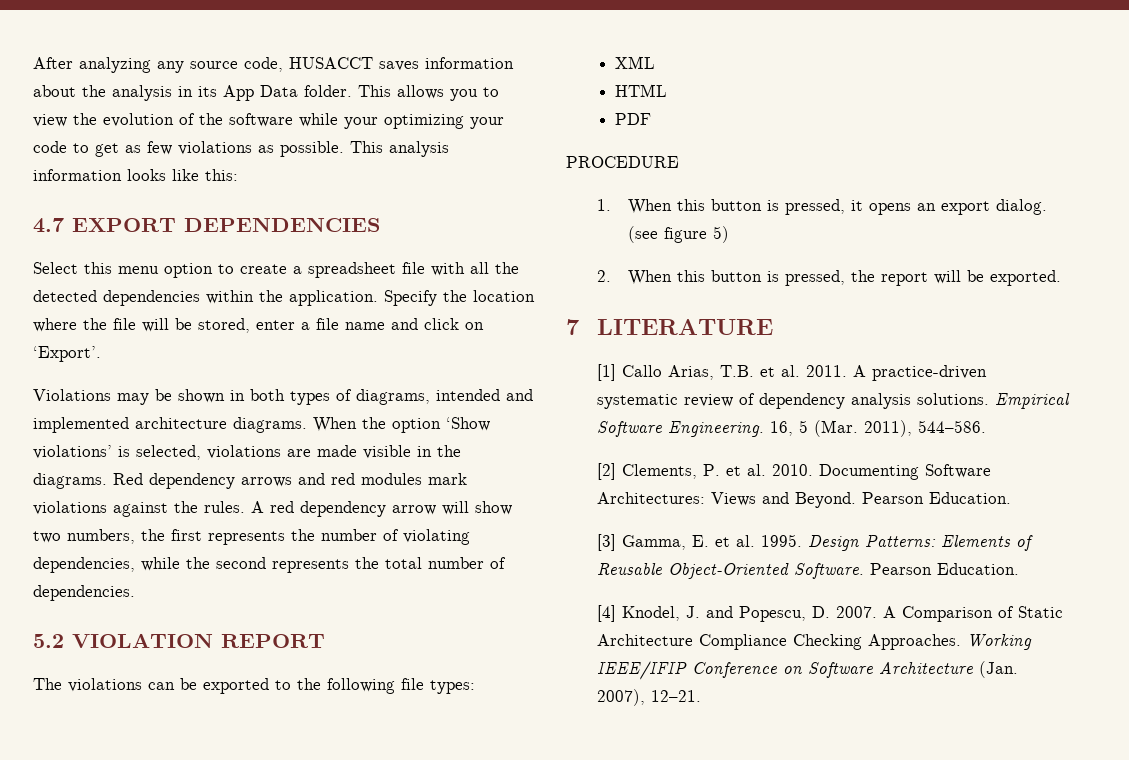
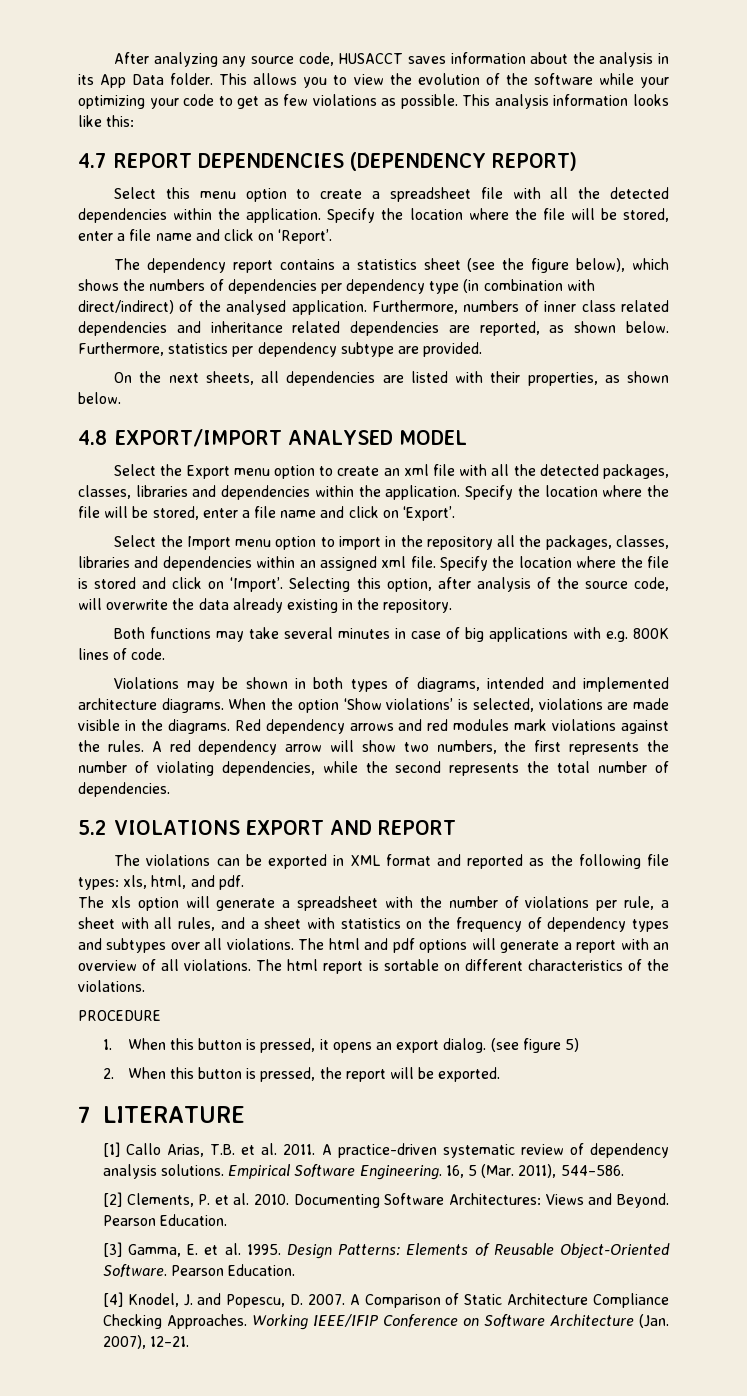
[72,218,177,232] EXPORT -> [113,153,192,168] REPORT
(381, 224) none -> [349,152,577,171] (DEPENDENCY REPORT)
[33,346,101,362] ‘Export’. -> [278,229,333,244] [114,258,669,273] [78,279,595,294] [78,300,669,315] [78,321,669,336] [78,342,483,357] [114,371,669,386] [78,392,121,404] [78,429,467,447] [114,464,670,479] [78,485,670,500] [78,506,456,521] [114,535,669,550] [78,556,669,571] [78,577,669,592] [78,598,453,613] [114,627,669,642] [78,648,166,660] ‘Report’. // The dependency report contains a statistics sheet (see the figure below), which shows the numbers of dependencies per dependency type (in combination with direct/indirect) of the analysed application. Furthermore, numbers of inner class related dependencies and inheritance related dependencies are reported, as shown below. Furthermore, statistics per dependency subtype are provided. // On the next sheets, all dependencies are listed with their properties, as shown below. // 4.8 EXPORT/IMPORT ANALYSED MODEL // Select the Export menu option to create an xml file with all the detected packages, classes, libraries and dependencies within the application. Specify the location where the file will be stored, enter a file name and click on ‘Export’. // Select the Import menu option to import in the repository all the packages, classes, libraries and dependencies within an assigned xml file. Specify the location where the file is stored and click on ‘Import’. Selecting this option, after analysis of the source code, will overwrite the data already existing in the repository. // Both functions may take several minutes in case of big applications with e.g. 800K lines of code.
[72,633,214,648] VIOLATION -> [113,820,372,835] VIOLATIONS EXPORT AND
[275,678,475,694] [614,56,655,69] [614,84,667,97] [614,113,651,125] to the following file types: // XML // HTML // PDF -> [333,854,669,869] [78,875,244,890] [78,896,669,911] [78,917,669,932] [78,938,670,953] [78,959,670,974] [78,980,145,992] in XML format and reported as the following file types: xls, html, and pdf. // The xls option will generate a spreadsheet with the number of violations per rule, a sheet with all rules, and a sheet with statistics on the frequency of dependency types and subtypes over all violations. The html and pdf options will generate a report with an overview of all violations. The html report is sortable on different characteristics of the violations.

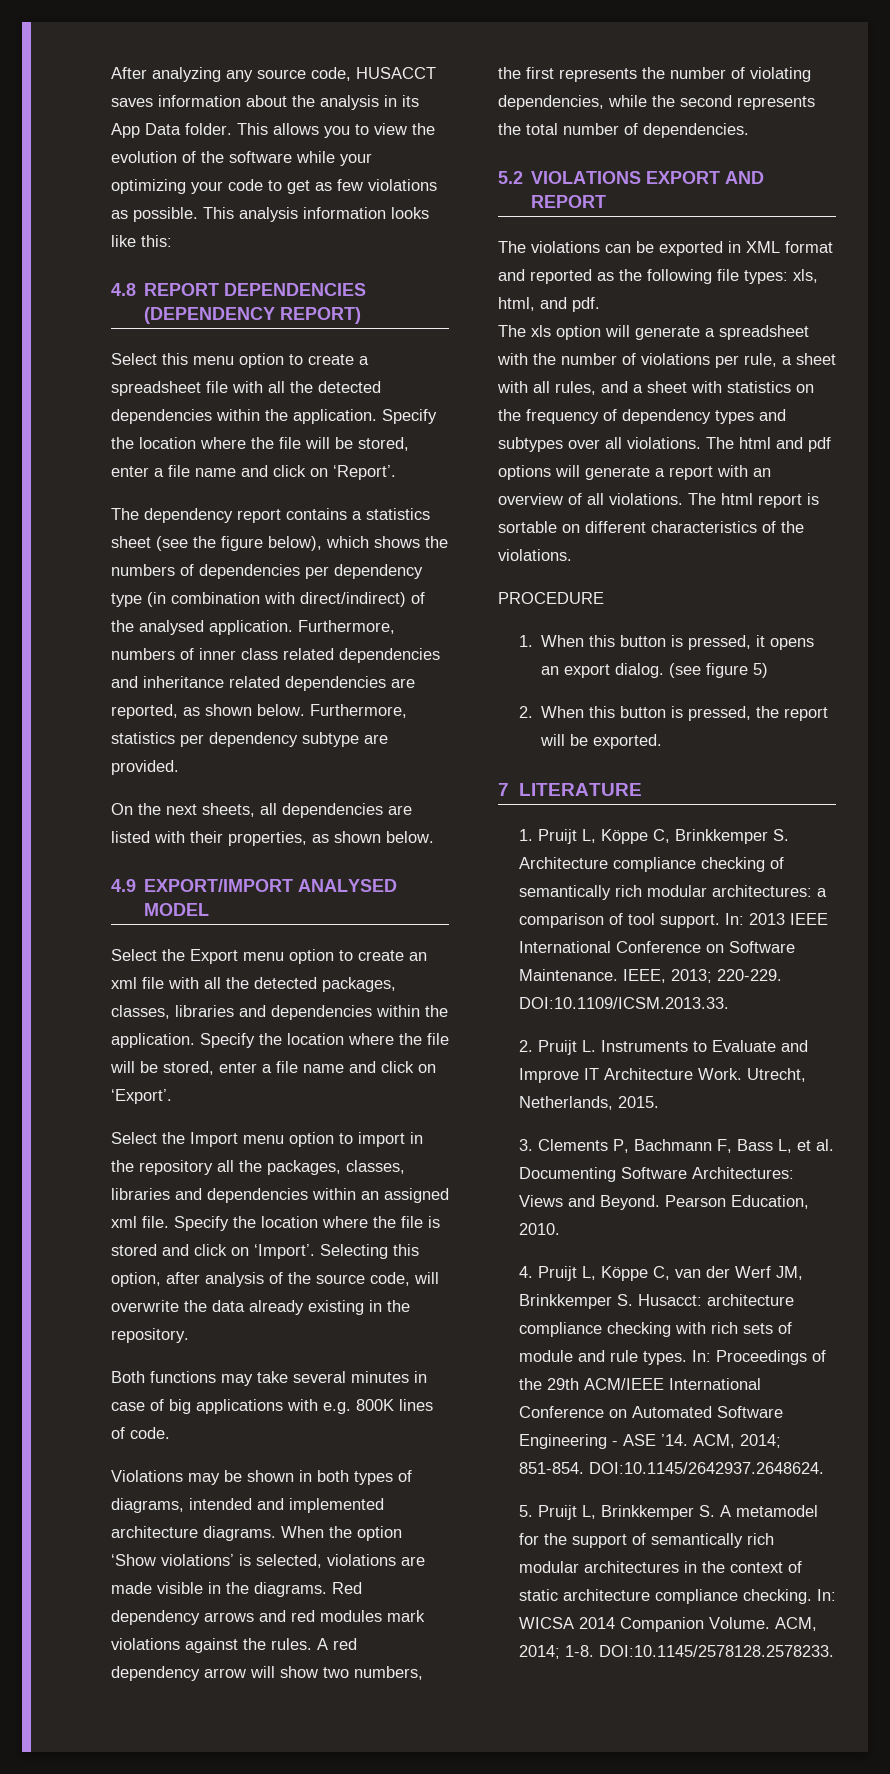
[78,153,106,168] 4.7 -> [111,283,136,296] 4.8
[78,430,107,445] 4.8 -> [111,879,136,892] 4.9
[102,1142,669,1158] [102,1164,624,1180] [102,1192,290,1207] [1] Callo Arias, T.B. et al. 2011. A practice-driven systematic review of dependency analysis solutions. Empirical Software Engineering. 16, 5 (Mar. 2011), 544–586. // [2] Clements, P. et al. 2010. -> [518,829,789,844] [518,857,784,872] [518,885,827,900] [518,913,828,928] [518,941,795,953] [518,969,782,983] [518,997,729,1009] [518,1040,808,1055] [518,1068,806,1083] [518,1096,659,1110] [518,1139,834,1153] 1. Pruijt L, Köppe C, Brinkkemper S. Architecture compliance checking of semantically rich modular architectures: a comparison of tool support. In: 2013 IEEE International Conference on Software Maintenance. IEEE, 2013; 220-229. DOI:10.1109/ICSM.2013.33. // 2. Pruijt L. Instruments to Evaluate and Improve IT Architecture Work. Utrecht, Netherlands, 2015. // 3. Clements P, Bachmann F, Bass L, et al.
[160,1214,228,1226] [102,1242,670,1259] [102,1264,296,1277] [102,1292,669,1308] [102,1314,669,1330] [102,1335,190,1349] Education. // [3] Gamma, E. et al. 1995. Design Patterns: Elements of Reusable Object-Oriented Software. Pearson Education. // [4] Knodel, J. and Popescu, D. 2007. A Comparison of Static Architecture Compliance Checking Approaches. Working IEEE/IFIP Conference on Software Architecture (Jan. 2007), 12–21. -> [730,1195,809,1209] [518,1223,560,1235] [518,1266,803,1281] [518,1294,794,1309] [518,1322,792,1337] [518,1350,826,1365] [518,1378,761,1390] [518,1406,783,1418] [518,1434,781,1449] [518,1462,824,1474] [518,1505,818,1520] [518,1533,774,1548] [518,1561,802,1573] [518,1589,836,1604] [518,1617,817,1632] [518,1645,834,1659] Education, 2010. // 4. Pruijt L, Köppe C, van der Werf JM, Brinkkemper S. Husacct: architecture compliance checking with rich sets of module and rule types. In: Proceedings of the 29th ACM/IEEE International Conference on Automated Software Engineering - ASE ’14. ACM, 2014; 851-854. DOI:10.1145/2642937.2648624. // 5. Pruijt L, Brinkkemper S. A metamodel for the support of semantically rich modular architectures in the context of static architecture compliance checking. In: WICSA 2014 Companion Volume. ACM, 2014; 1-8. DOI:10.1145/2578128.2578233.

